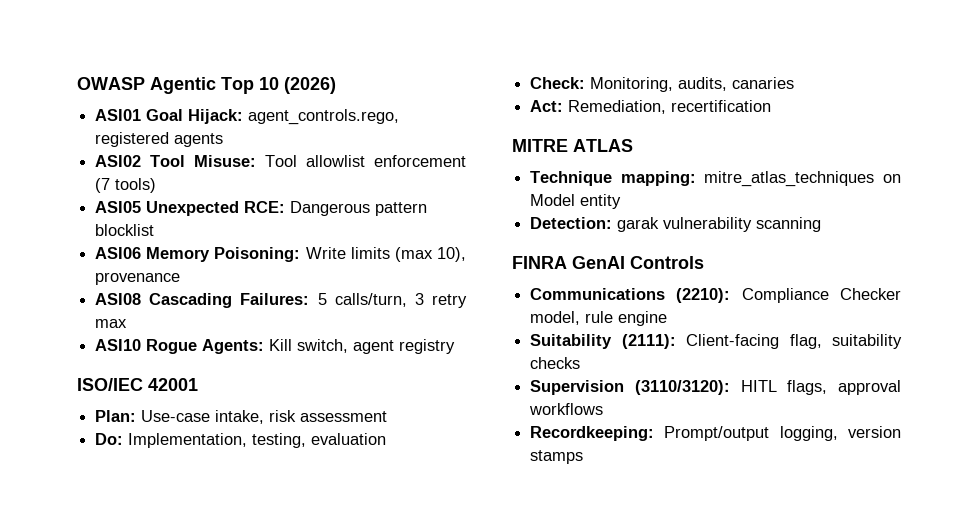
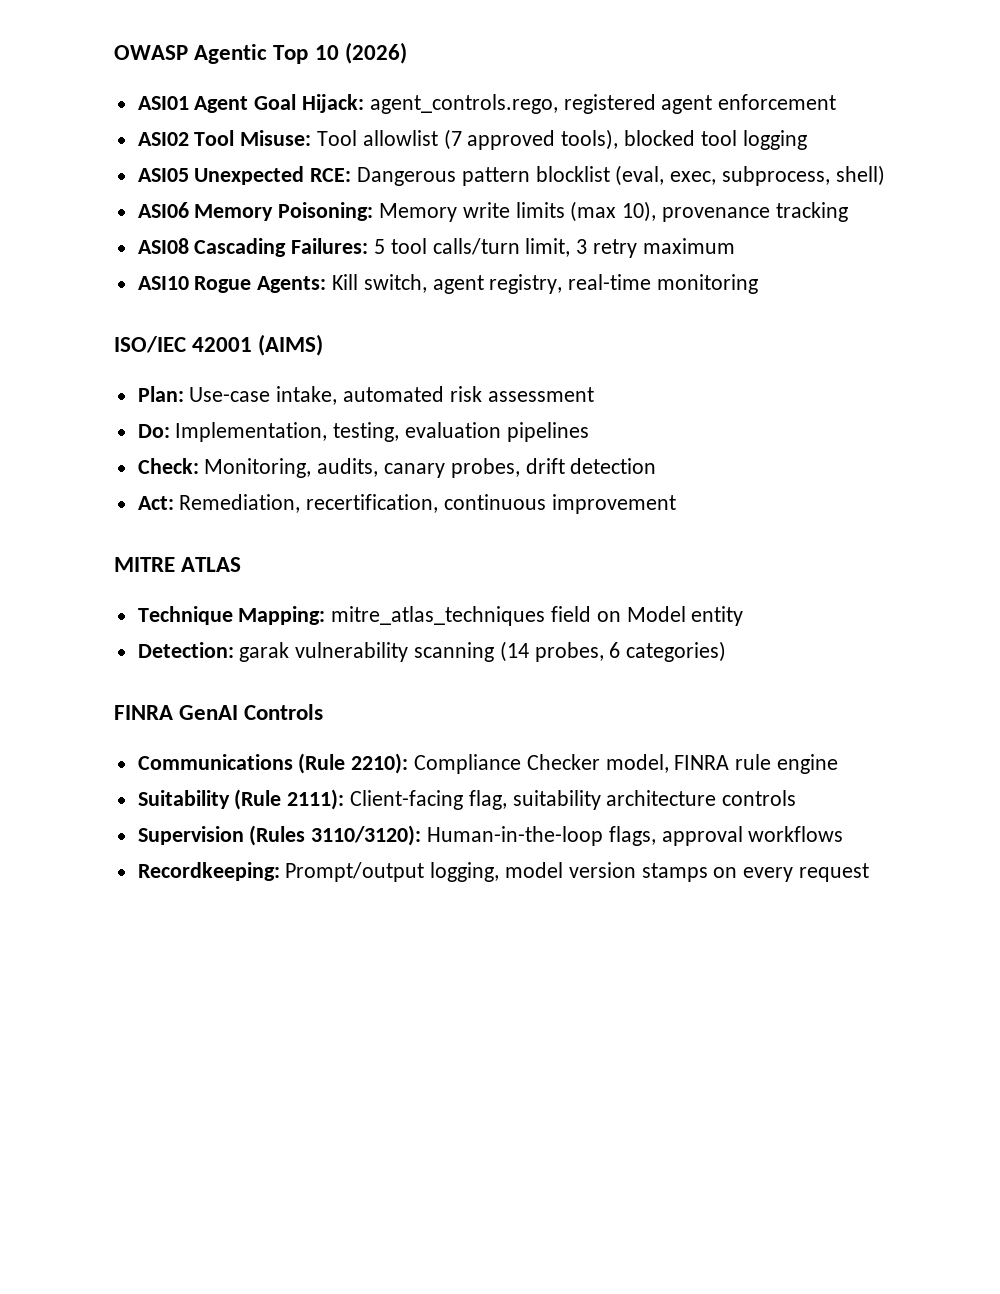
(142, 115) none -> [194,96,249,113] Agent
[174,133,224,147] agents -> [661,94,837,114] agent enforcement
[374,155,466,167] [95,178,157,193] enforcement (7 tools) -> [443,129,807,150] (7 approved tools), blocked tool logging
(155, 230) none -> [615,165,885,186] (eval, exec, subprocess, shell)
[305,247,346,259] Write -> [379,202,510,222] Memory write
(181, 278) none -> [775,202,848,222] tracking
[334,293,407,307] calls/turn, -> [390,238,571,257] tool calls/turn limit,
[95,319,128,328] max -> [642,238,735,254] maximum
[399,339,456,354] registry -> [489,274,759,294] registry, real-time monitoring
(198, 384) none -> [258,334,324,356] (AIMS)
(265, 417) none -> [343,386,445,402] automated
(387, 439) none -> [506,422,589,442] pipelines
[732,77,795,89] canaries -> [384,458,657,478] canary probes, drift detection
[671,100,772,112] recertification -> [306,494,676,514] recertification, continuous improvement
[620,171,875,187] mapping: mitre_atlas_techniques -> [238,606,592,626] Mapping: mitre_atlas_techniques field
(822, 224) none -> [499,641,727,662] (14 probes, 6 categories)
[676,288,731,303] (2210): -> [298,753,409,774] (Rule 2210):
(581, 318) none -> [674,755,730,770] FINRA
[621,334,676,349] (2111): -> [234,789,345,810] (Rule 2111):
[530,357,581,369] checks -> [606,790,797,806] architecture controls
[634,380,777,395] (3110/3120): HITL -> [249,825,604,846] (Rules 3110/3120): Human-in-the-loop
(838, 433) none -> [505,862,564,878] model
(584, 457) none -> [713,863,870,882] on every request

